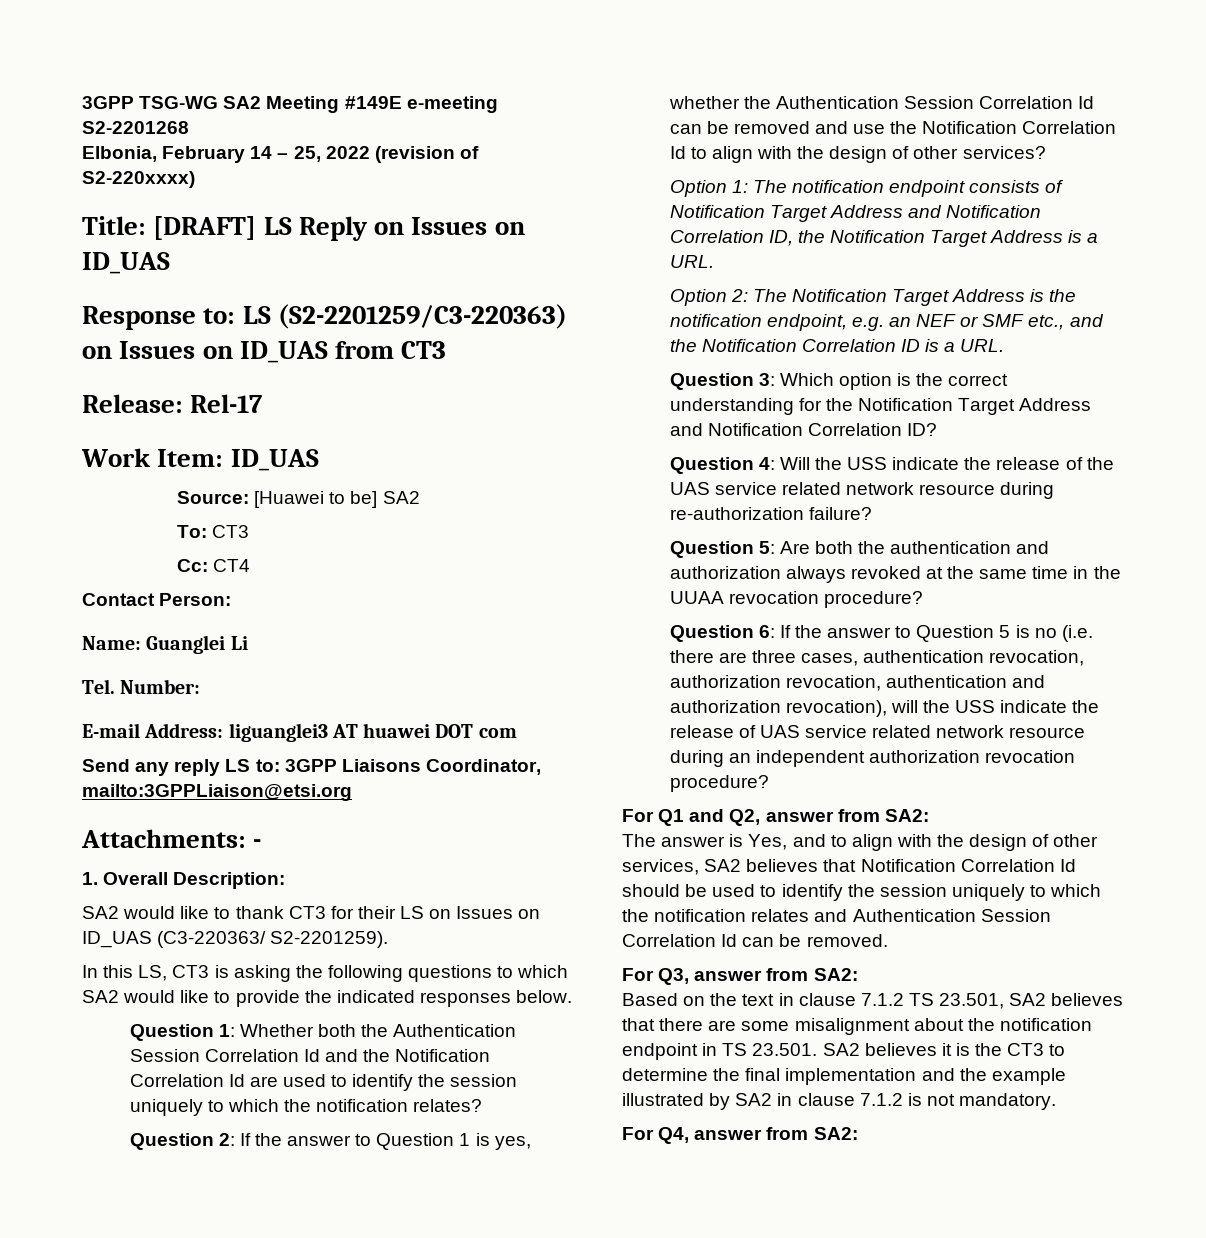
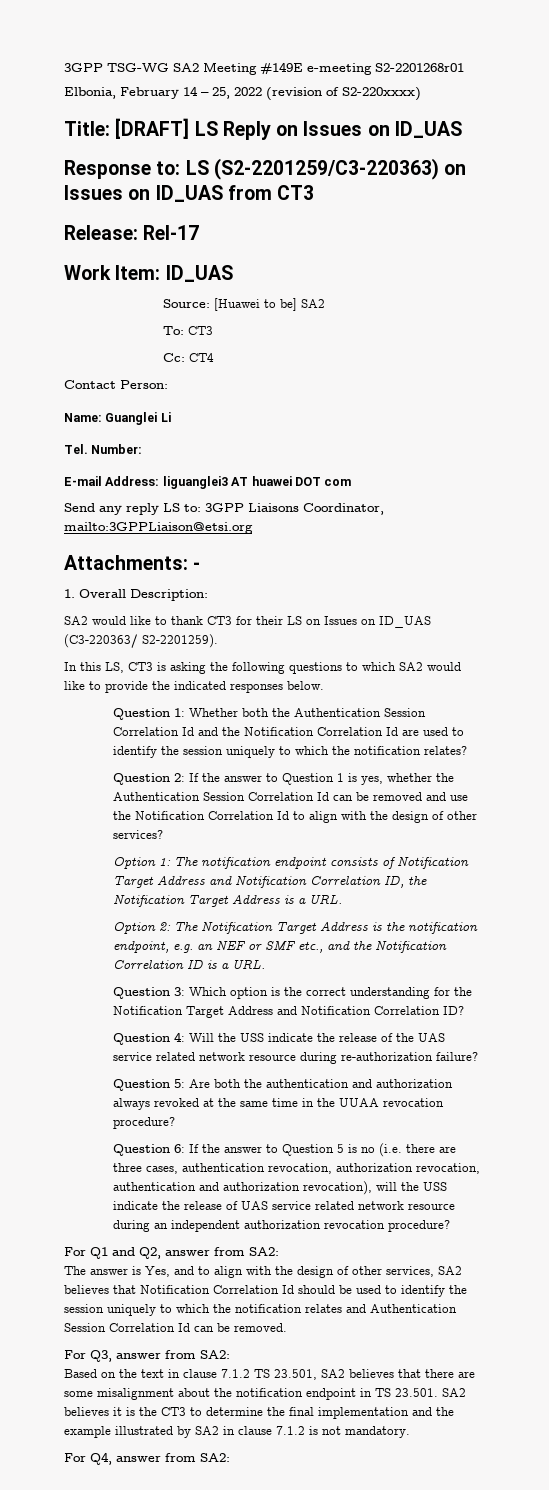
[82,121,189,134] S2-2201268 -> [375,63,464,72] S2-2201268r01

